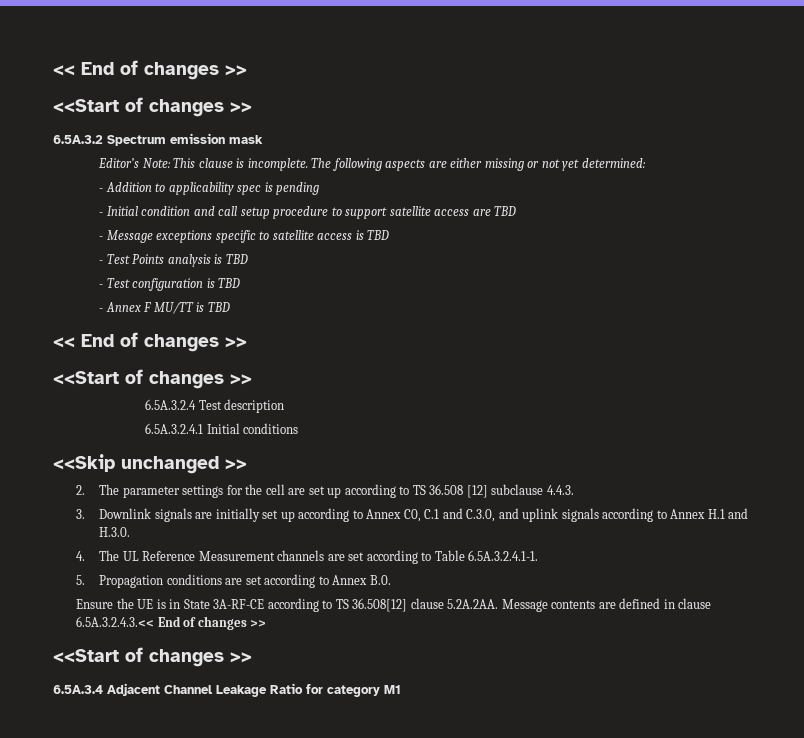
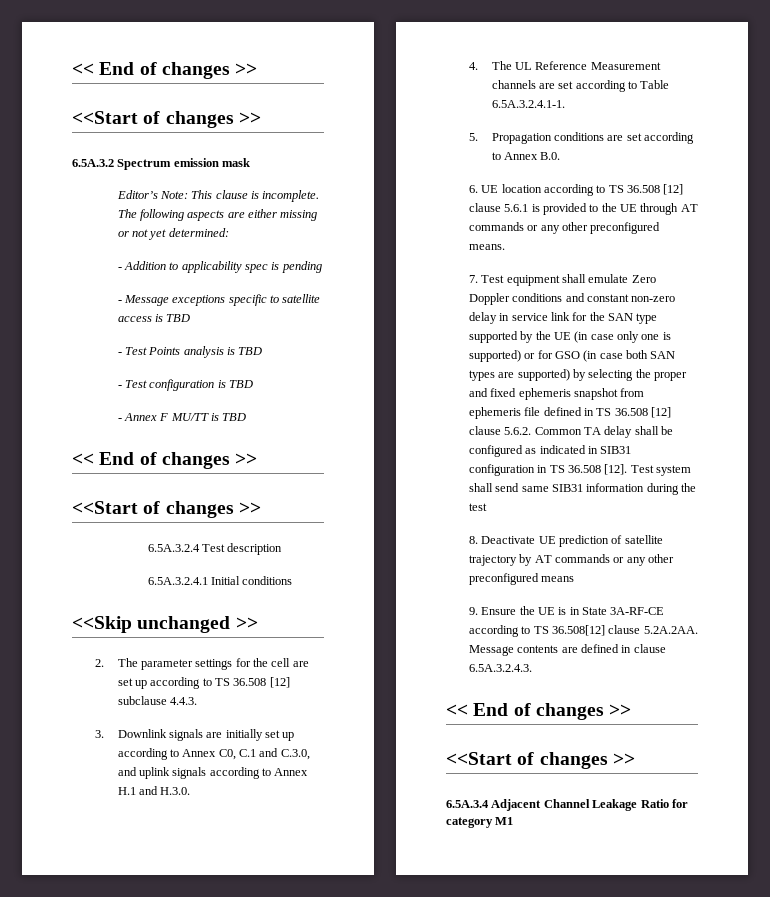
[99,206,517,219] // - Initial condition and call setup procedure to support satellite access are TBD -> (322, 267) none
(391, 580) none -> [468,184,684,196] [468,203,698,215] [468,222,661,234] [468,244,505,250] [468,274,656,286] [468,293,676,305] [468,312,658,324] [468,331,671,343] [468,350,676,362] [468,369,688,381] [468,388,645,400] [468,407,672,419] [468,426,674,438] [468,445,632,457] [468,464,692,476] [468,483,697,495] [468,503,487,511] [468,535,663,547] [468,554,675,566] [468,573,575,585] [468,607,478,615] 6. UE location according to TS 36.508 [12] clause 5.6.1 is provided to the UE through AT commands or any other preconfigured means. // 7. Test equipment shall emulate Zero Doppler conditions and constant non-zero delay in service link for the SAN type supported by the UE (in case only one is supported) or for GSO (in case both SAN types are supported) by selecting the proper and fixed ephemeris snapshot from ephemeris file defined in TS 36.508 [12] clause 5.6.2. Common TA delay shall be configured as indicated in SIB31 configuration in TS 36.508 [12]. Test system shall send same SIB31 information during the test // 8. Deactivate UE prediction of satellite trajectory by AT commands or any other preconfigured means // 9.
[76,616,155,627] 6.5A.3.2.4.3.<< -> [468,664,532,672] [446,704,468,716] 6.5A.3.2.4.3. // <<

